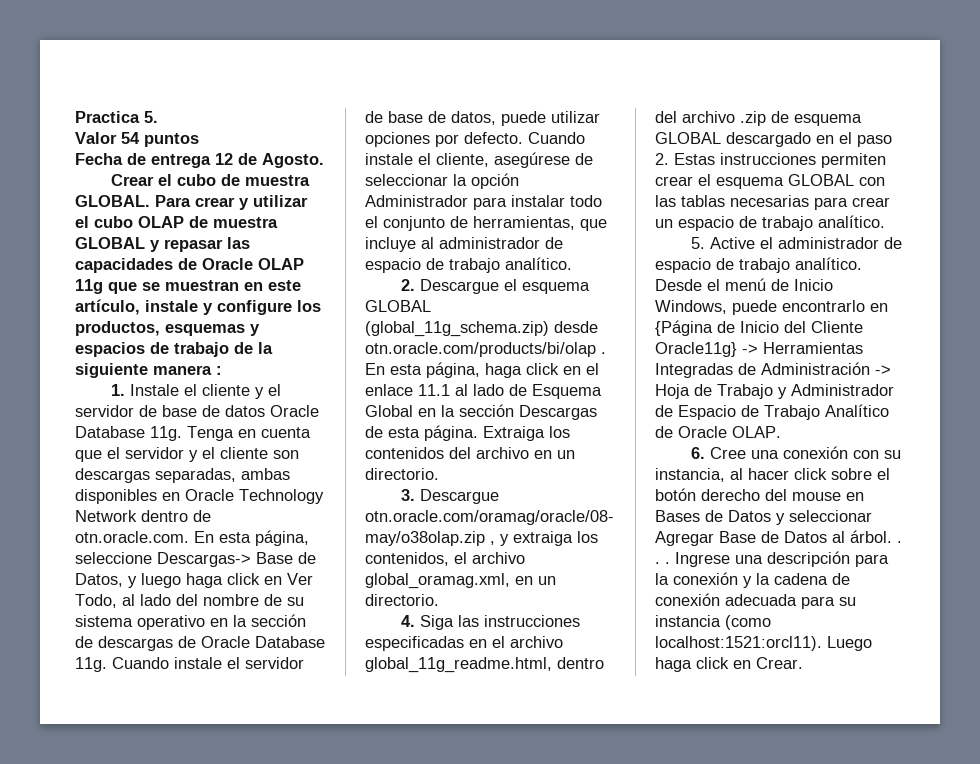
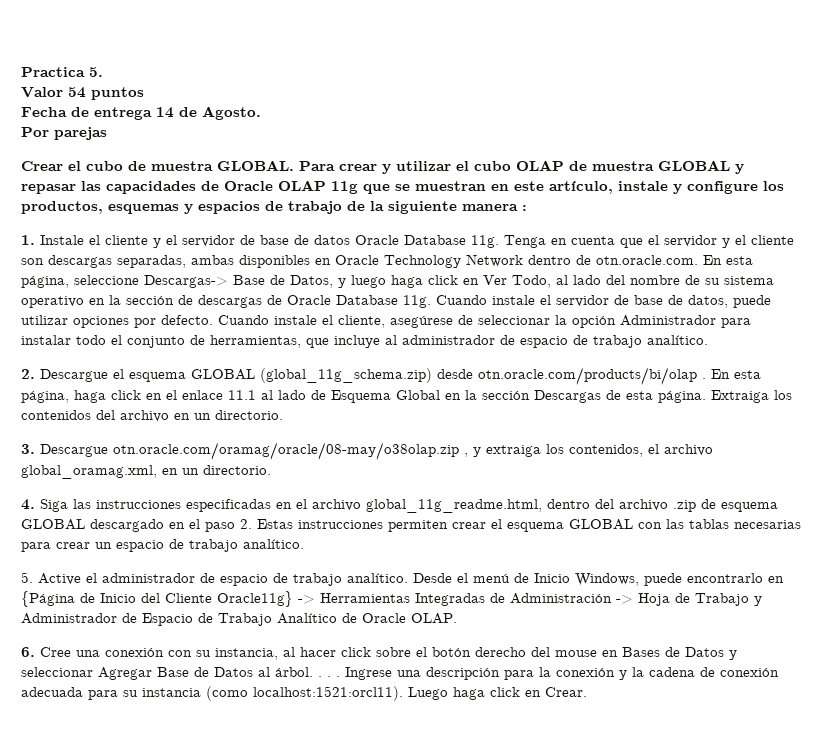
[215,153,233,165] 12 -> [156,107,174,118] 14
(324, 160) none -> [21,127,107,140] // Por parejas

